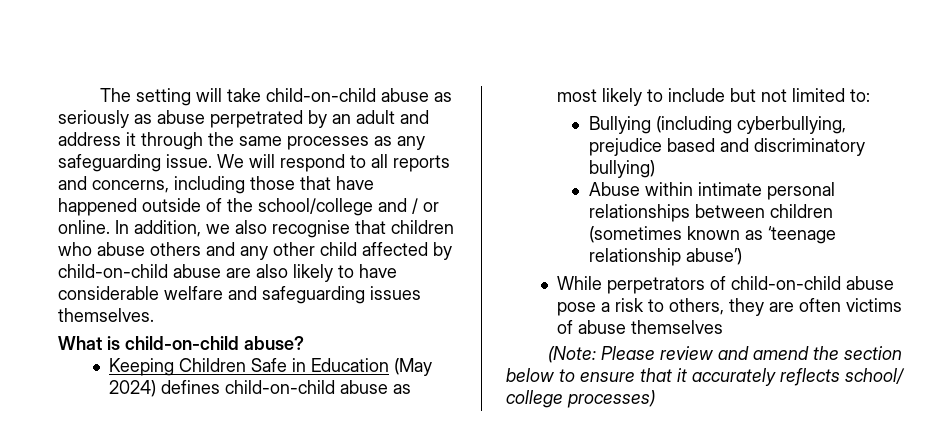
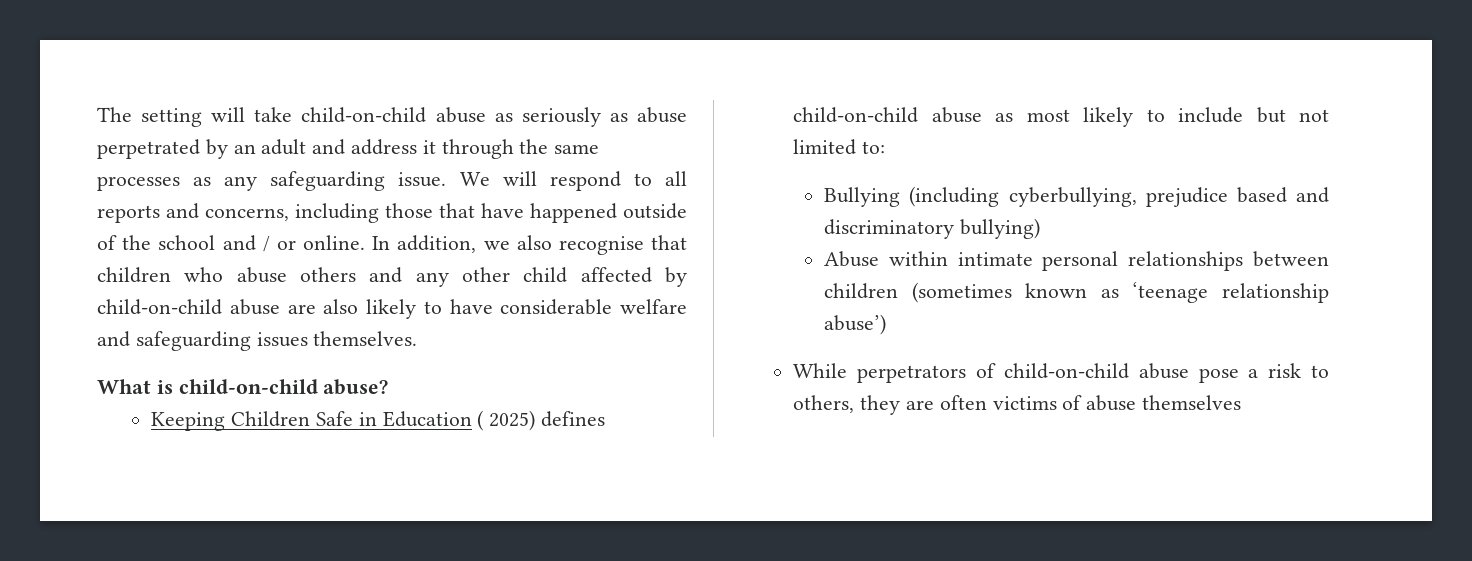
[258,198,373,216] school/college -> [158,235,216,250] school
[394,358,433,376] [109,380,157,397] (May 2024) -> [477,410,536,431] ( 2025)
[547,346,902,363] [506,368,905,386] [506,390,655,408] // (Note: Please review and amend the section below to ensure that it accurately reflects school/ college processes) -> (1242, 402) none

